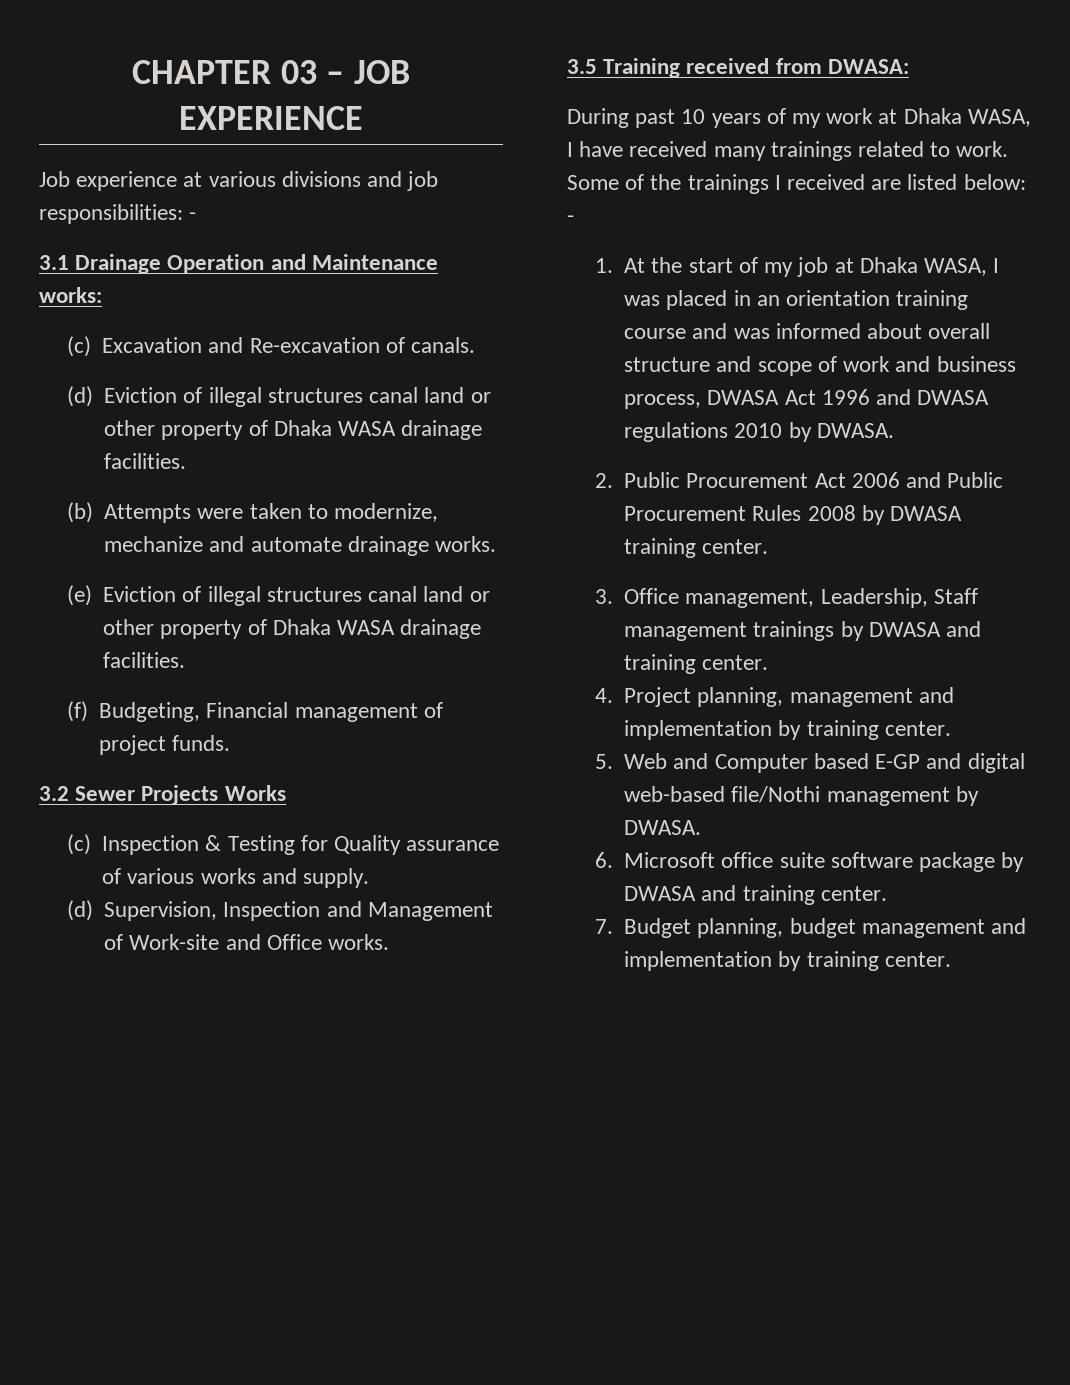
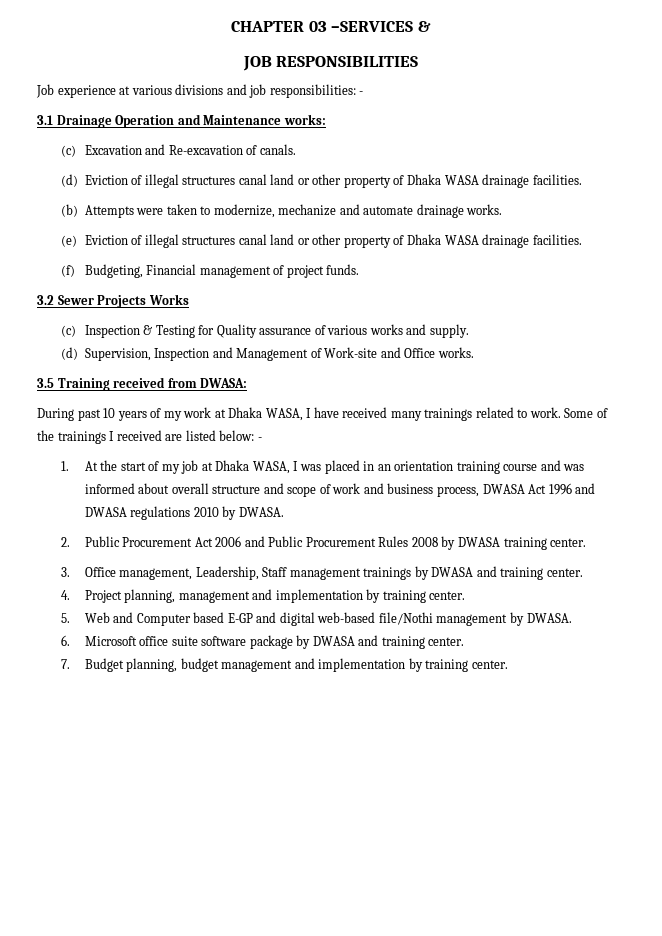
[326,60,411,84] [179,106,363,130] – JOB EXPERIENCE -> [331,21,431,32] [242,56,419,71] –SERVICES & // JOB RESPONSIBILITIES

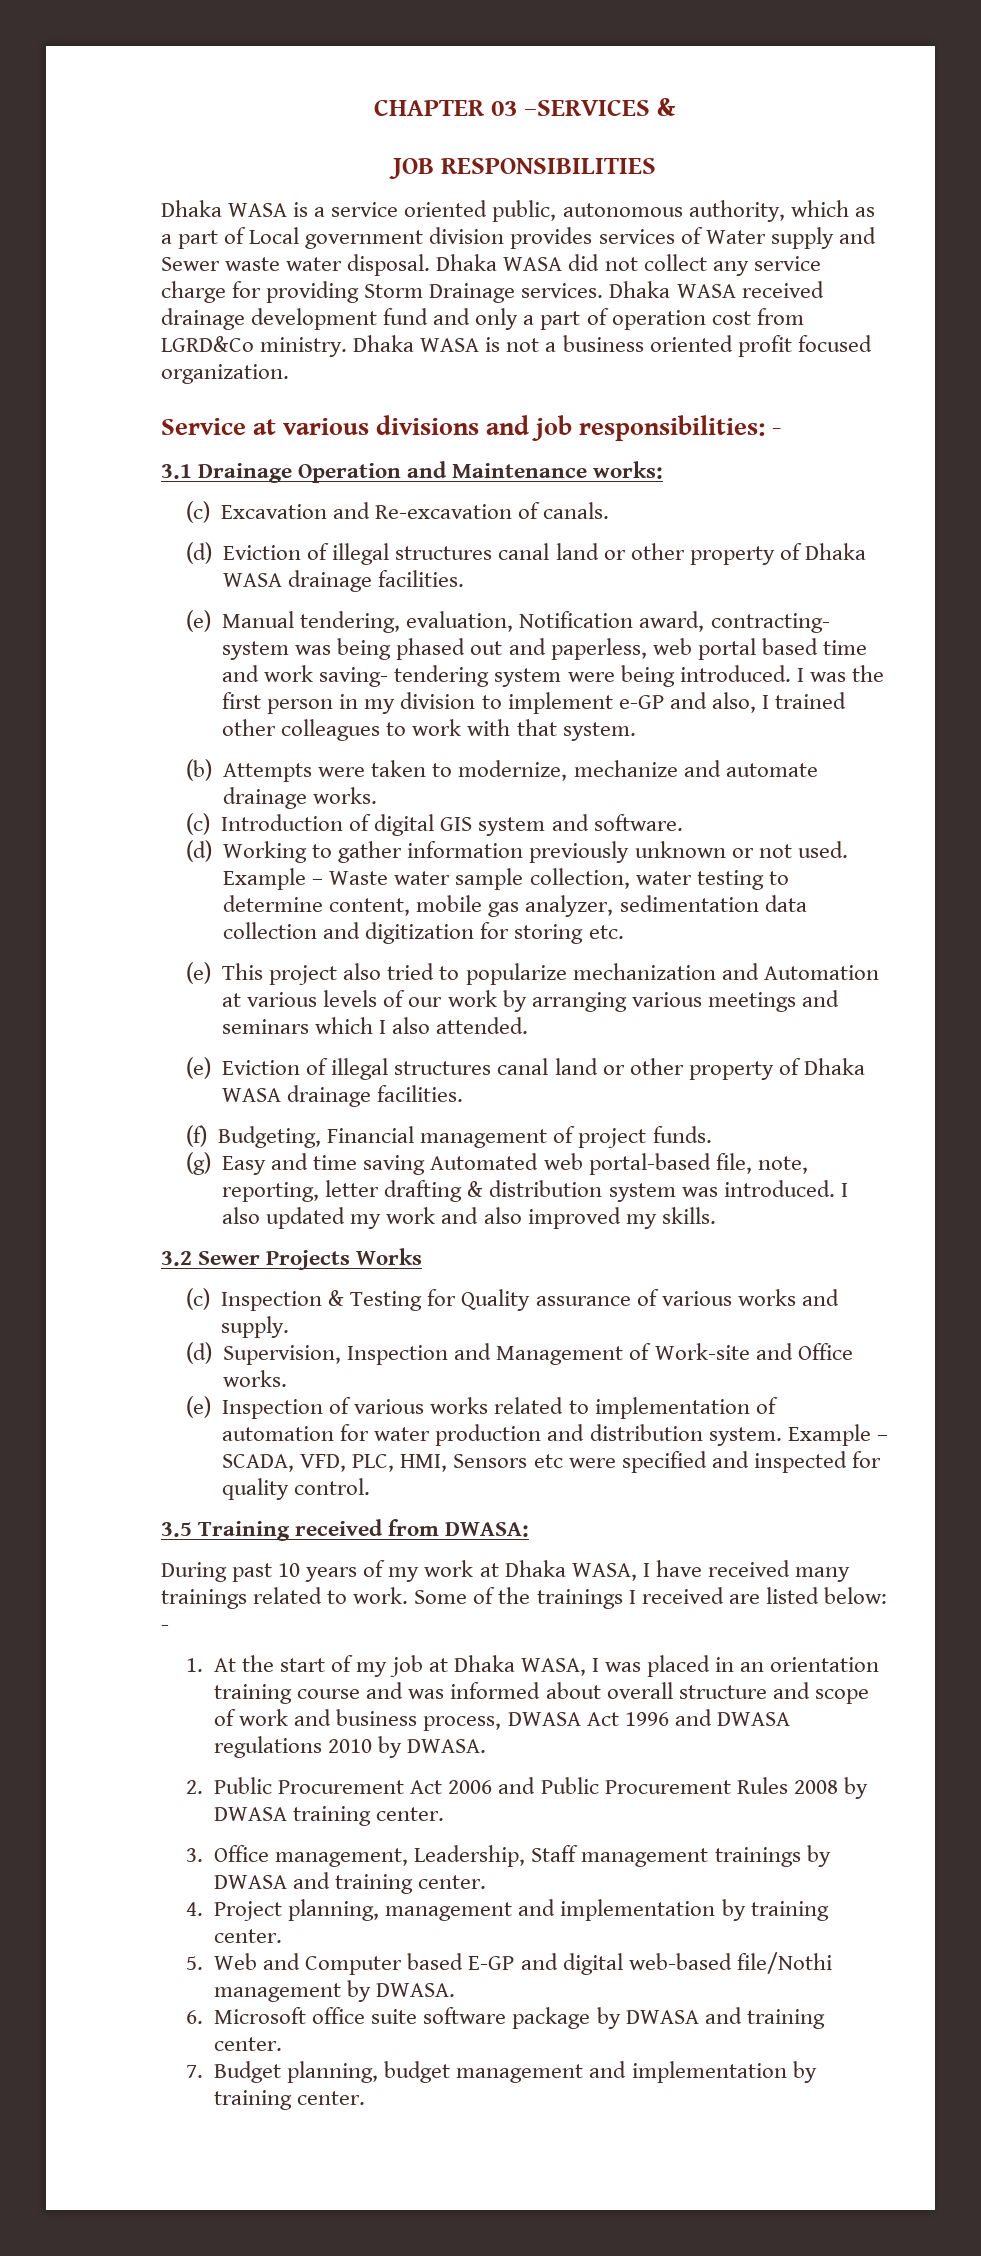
[36,84,116,98] Job experience -> [161,200,875,222] [161,227,876,249] [161,254,821,276] [161,281,824,303] [161,308,804,330] [161,335,872,357] [161,364,289,384] [161,418,246,435] Dhaka WASA is a service oriented public, autonomous authority, which as a part of Local government division provides services of Water supply and Sewer waste water disposal. Dhaka WASA did not collect any service charge for providing Storm Drainage services. Dhaka WASA received drainage development fund and only a part of operation cost from LGRD&Co ministry. Dhaka WASA is not a business oriented profit focused organization. // Service
(582, 179) none -> [185,610,830,633] [222,638,867,660] [222,665,884,687] [222,692,846,714] [222,719,636,741] // (e) Manual tendering, evaluation, Notification award, contracting- system was being phased out and paperless, web portal based time and work saving- tendering system were being introduced. I was the first person in my division to implement e-GP and also, I trained other colleagues to work with that system.
(503, 209) none -> [185,813,683,836] [185,840,848,863] [223,868,789,890] [223,895,807,917] [223,922,624,944] [185,962,879,985] [222,990,839,1012] [222,1017,529,1034] // (c) Introduction of digital GIS system and software. // (d) Working to gather information previously unknown or not used. Example – Waste water sample collection, water testing to determine content, mobile gas analyzer, sedimentation data collection and digitization for storing etc. // (e) This project also tried to popularize mechanization and Automation at various levels of our work by arranging various meetings and seminars which I also attended.
(360, 269) none -> [185,1152,808,1175] [222,1180,848,1202] [222,1207,716,1229] // (g) Easy and time saving Automated web portal-based file, note, reporting, letter drafting & distribution system was introduced. I also updated my work and also improved my skills.
(474, 352) none -> [185,1396,778,1419] [222,1424,888,1446] [222,1451,881,1473] [222,1478,371,1500] // (e) Inspection of various works related to implementation of automation for water production and distribution system. Example – SCADA, VFD, PLC, HMI, Sensors etc were specified and inspected for quality control.

